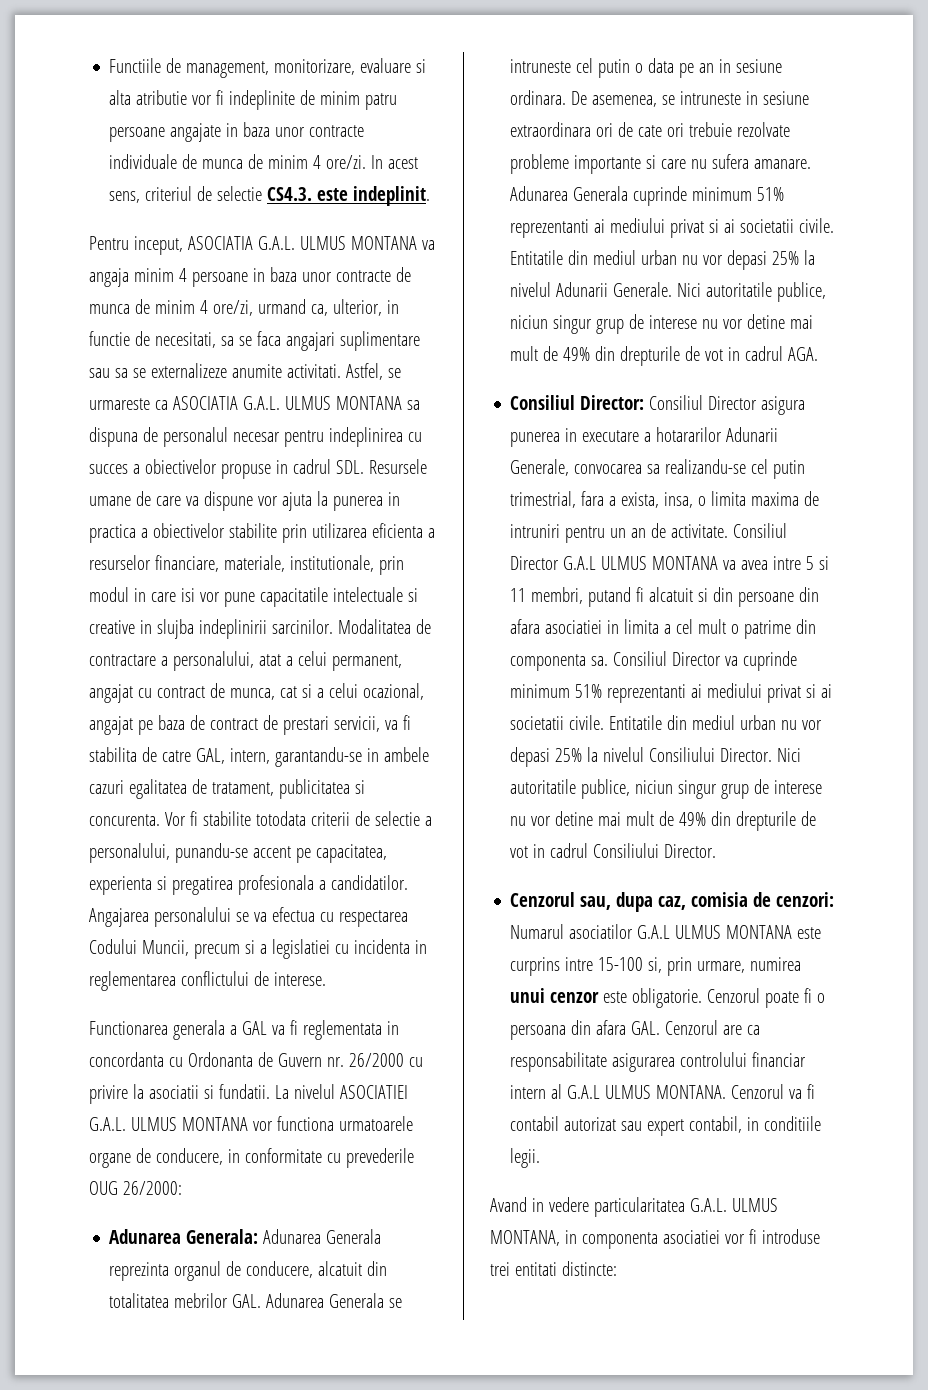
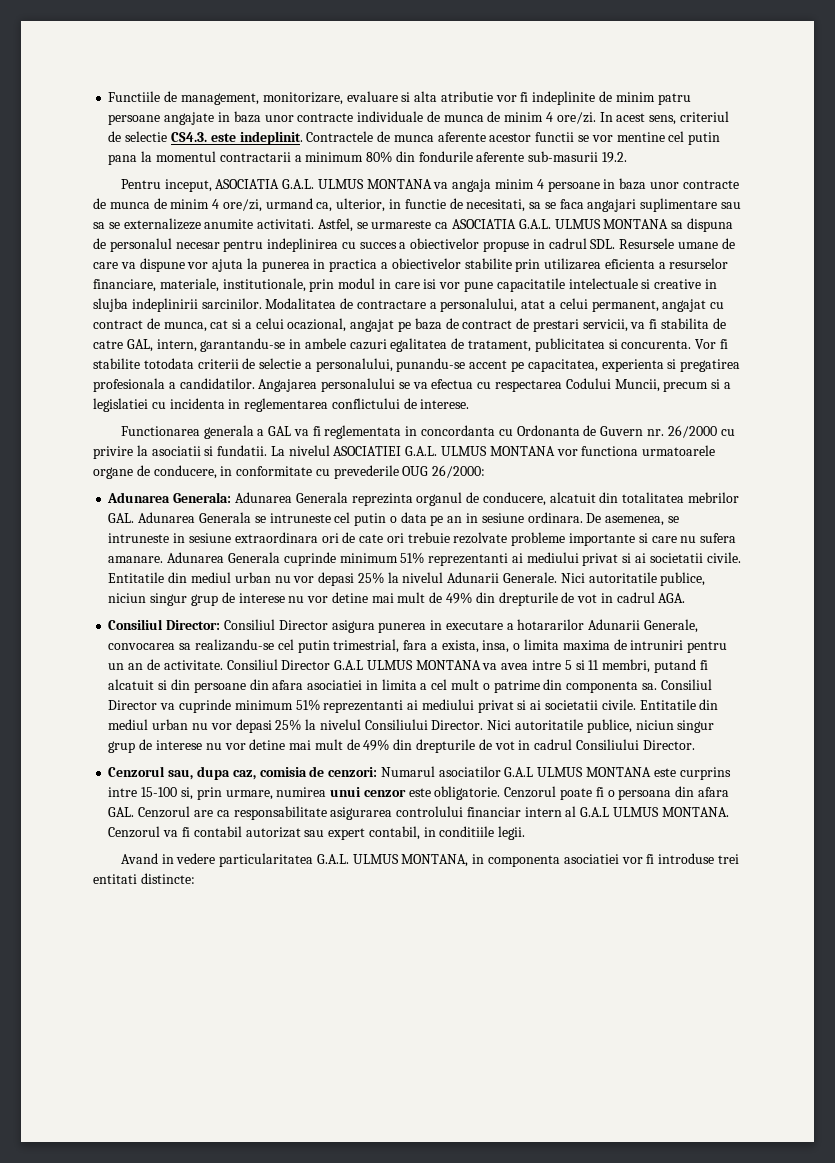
(431, 196) none -> [306,131,721,145] [108,151,627,165] Contractele de munca aferente acestor functii se vor mentine cel putin pana la momentul contractarii a minimum 80% din fondurile aferente sub-masurii 19.2.

